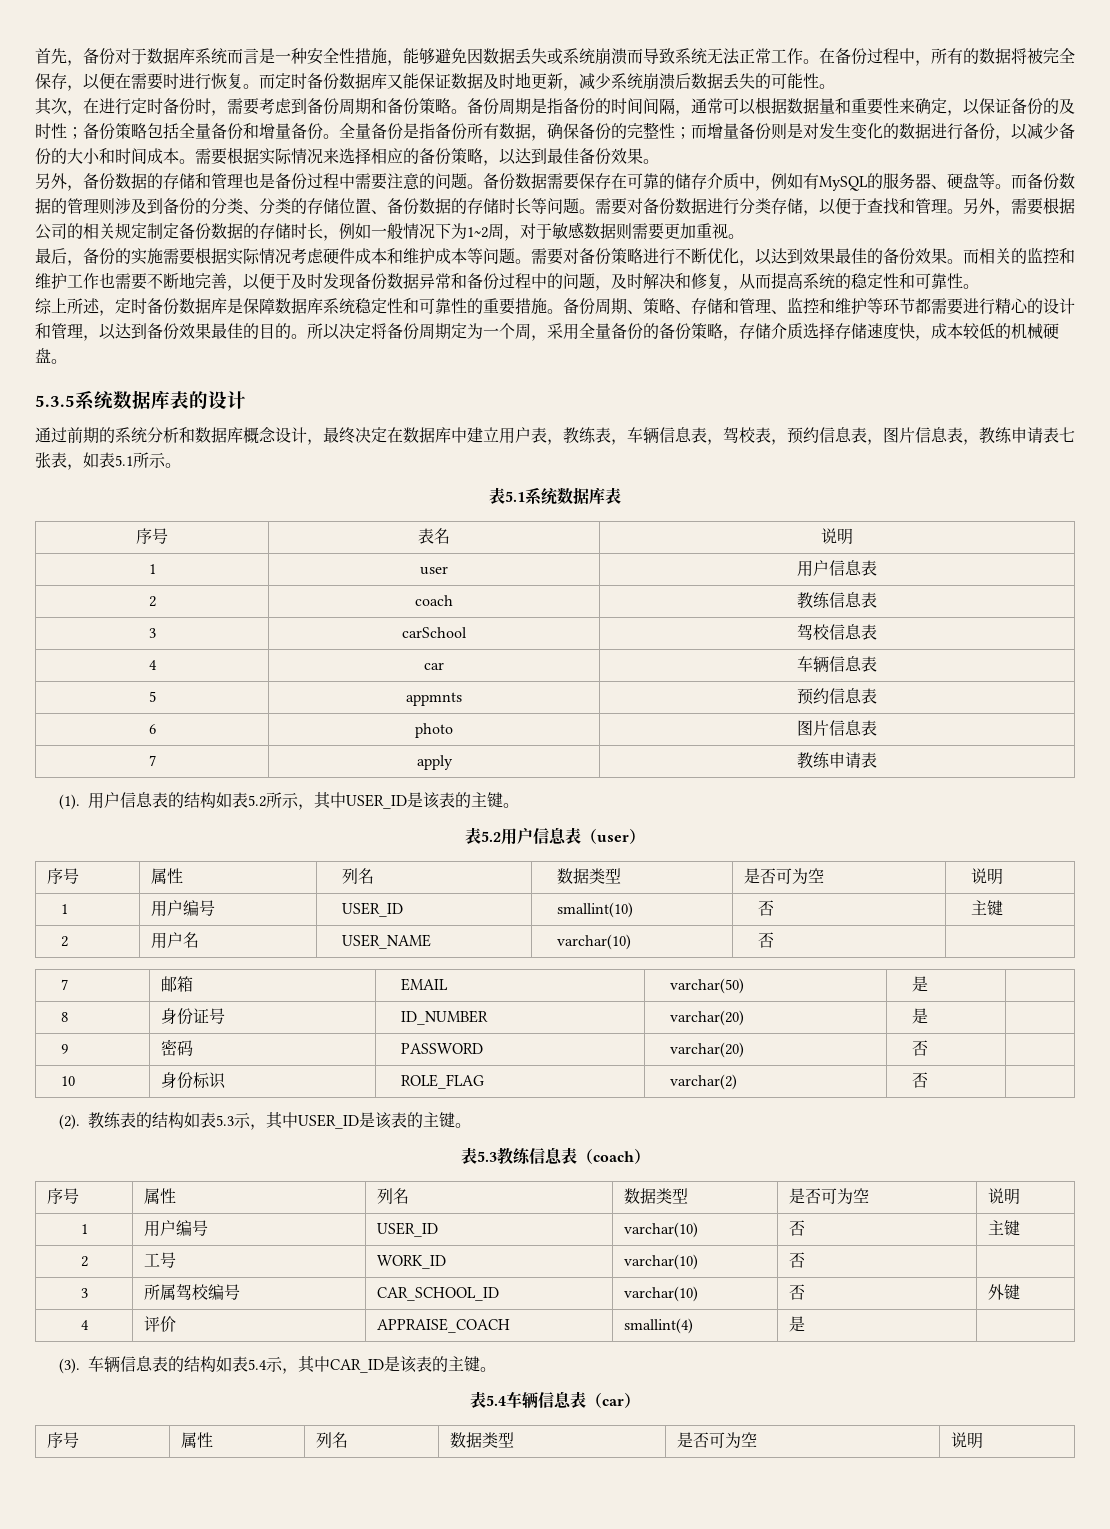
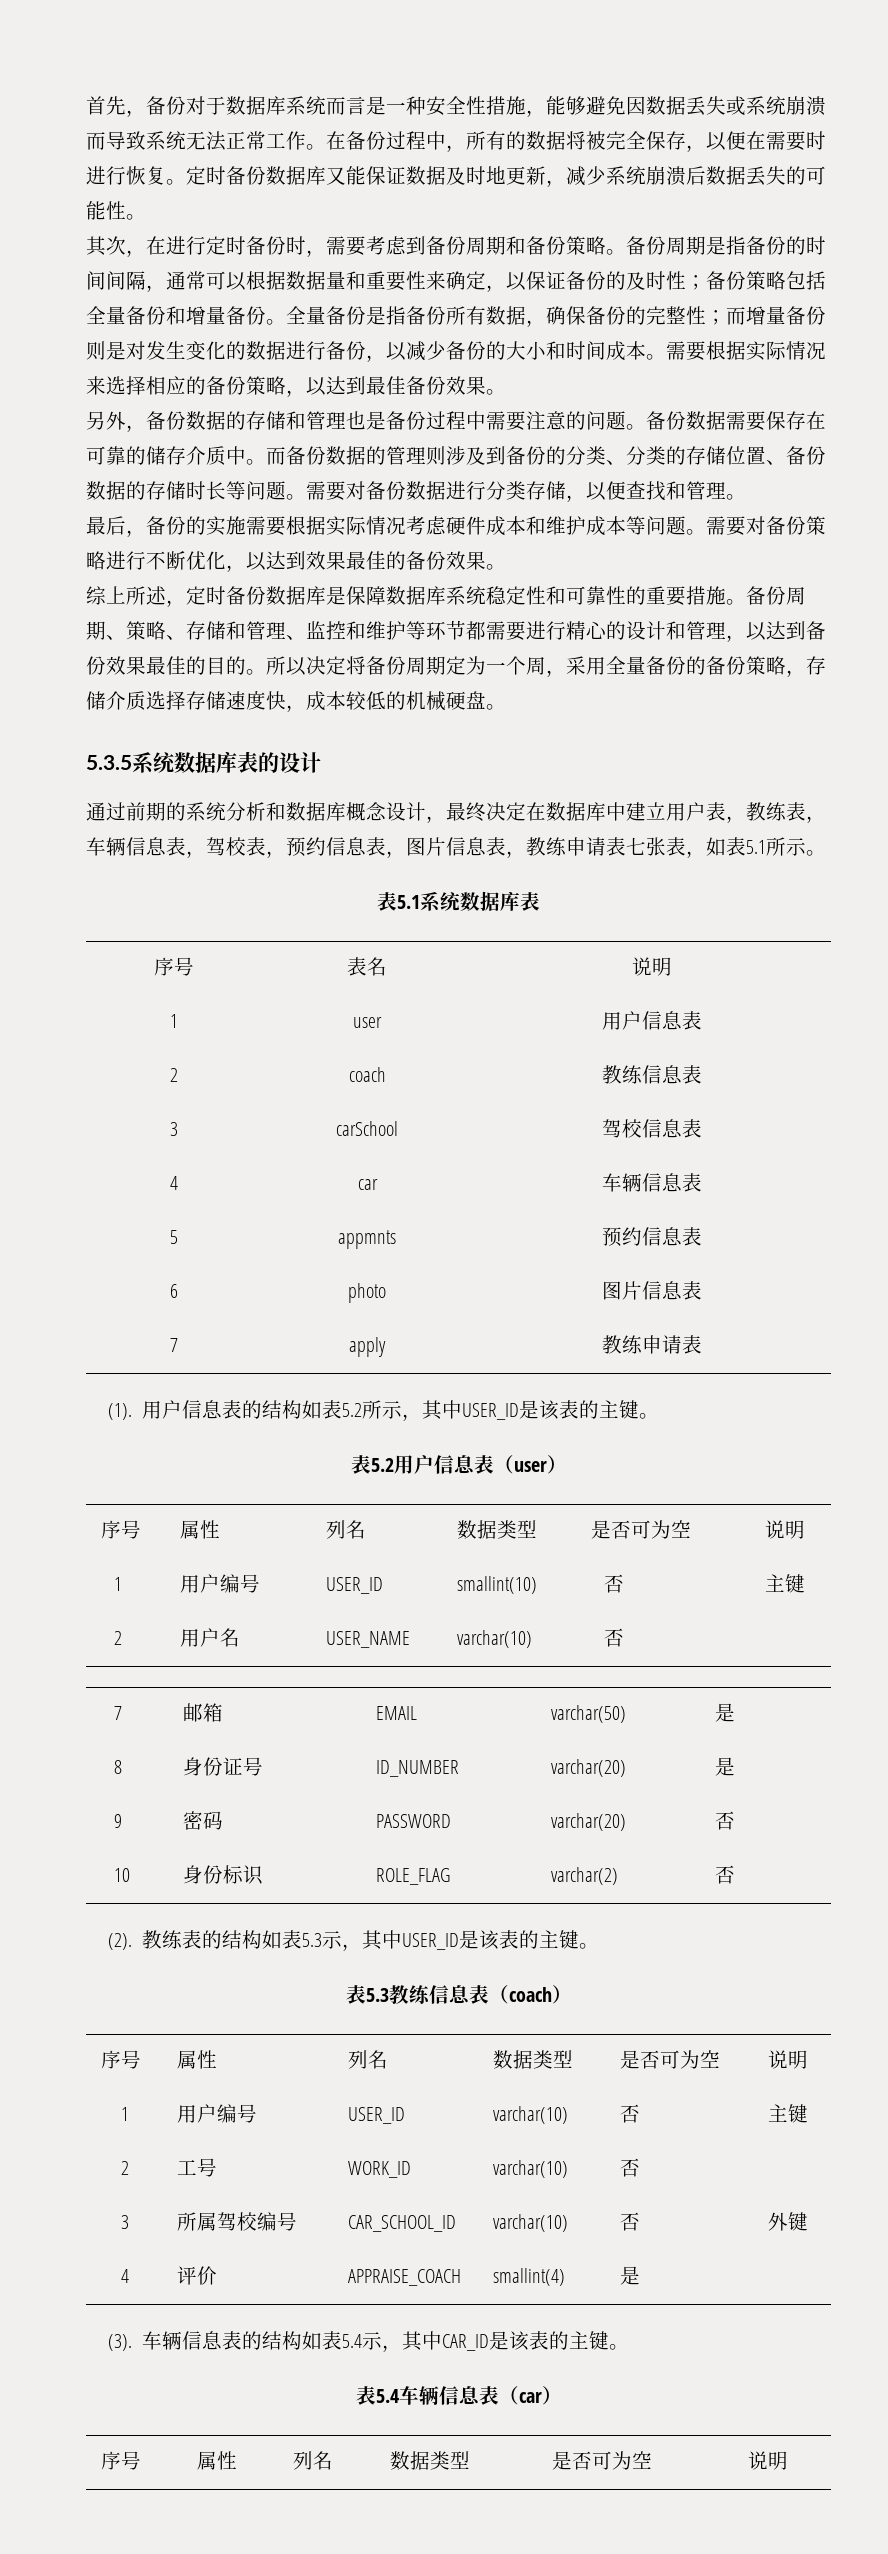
[259,73,275,89] 而 -> (186, 182) none
[755,173,995,191] ，例如有MySQL的服务器、硬盘等 -> (246, 455) none
[851,198,867,214] 于 -> (626, 490) none
[963,197,1075,216] [35,222,744,241] 另外，需要根据公司的相关规定制定备份数据的存储时长，例如一般情况下为1~2周，对于敏感数据则需要更加重视。 -> (746, 497) none
[963,247,1075,264] [35,272,979,291] 而相关的监控和维护工作也需要不断地完善，以便于及时发现备份数据异常和备份过程中的问题，及时解决和修复，从而提高系统的稳定性和可靠性。 -> (506, 567) none

